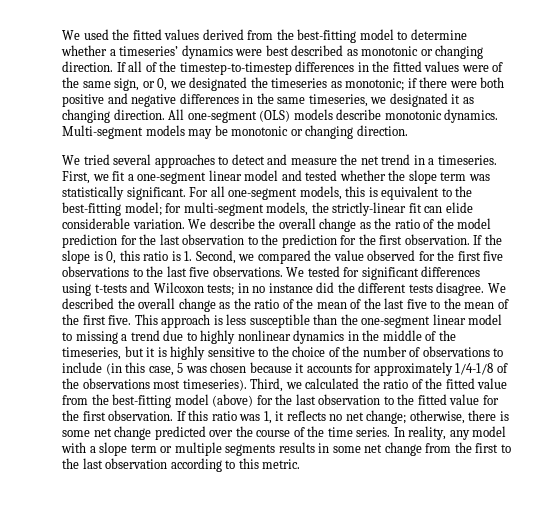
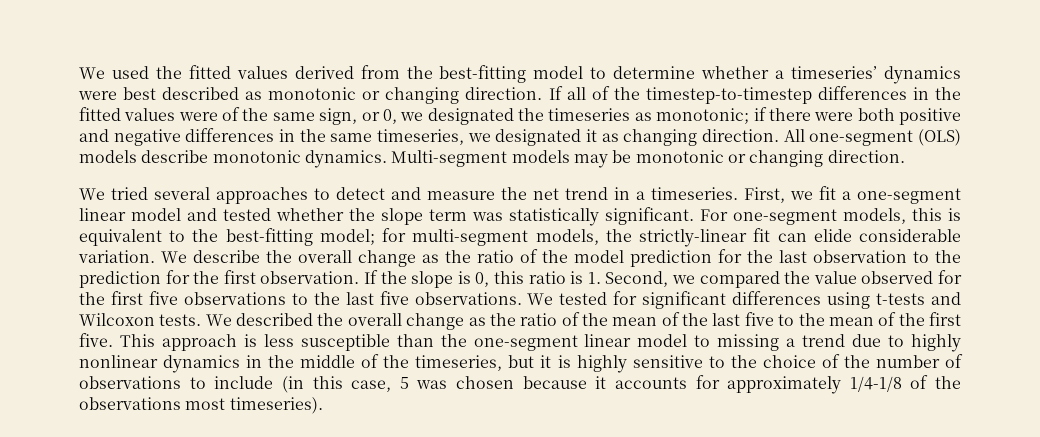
[210,186,225,197] all -> (728, 215) none
[207,282,485,296] tests; in no instance did the different tests disagree. -> [159,314,202,326] tests.
[250,378,508,392] [62,394,499,408] [62,410,509,424] [62,426,507,440] [61,442,511,456] [62,458,301,472] Third, we calculated the ratio of the fitted value from the best-fitting model (above) for the last observation to the fitted value for the first observation. If this ratio was 1, it reflects no net change; otherwise, there is some net change predicted over the course of the time series. In reality, any model with a slope term or multiple segments results in some net change from the first to the last observation according to this metric. -> (323, 405) none

